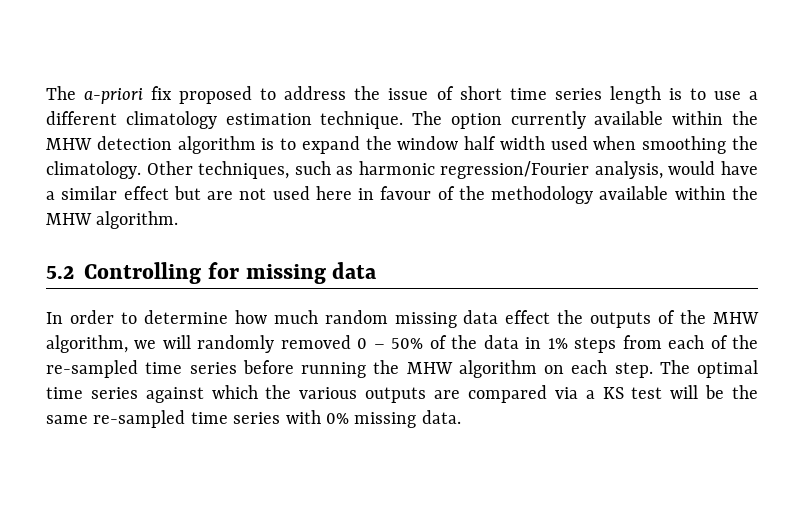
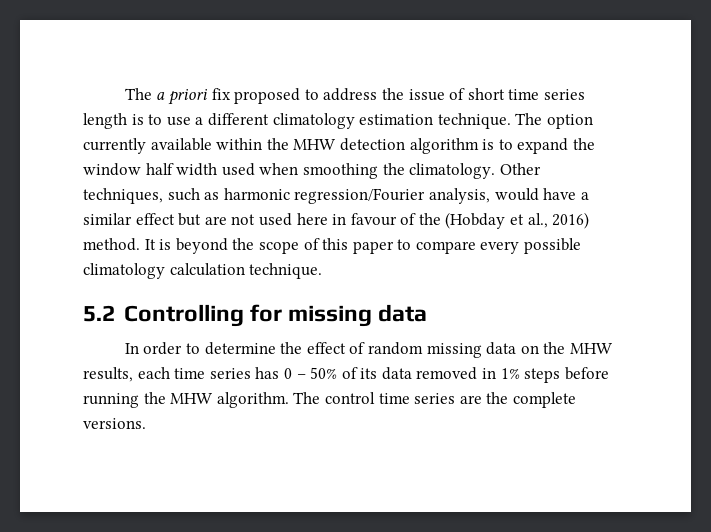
[46,86,144,104] The a-priori -> [124,88,209,105] The a priori
[491,186,758,204] [46,211,179,229] methodology available within the MHW algorithm. -> [445,212,590,229] [83,238,582,254] [83,263,323,279] (Hobday et al., 2016) method. It is beyond the scope of this paper to compare every possible climatology calculation technique.
[234,310,760,328] [46,335,759,353] [46,360,758,378] [46,385,759,403] [46,410,461,428] how much random missing data effect the outputs of the MHW algorithm, we will randomly removed 0 – 50% of the data in 1% steps from each of the re-sampled time series before running the MHW algorithm on each step. The optimal time series against which the various outputs are compared via a KS test will be the same re-sampled time series with 0% missing data. -> [280,342,613,358] [83,367,609,383] [83,392,576,408] [83,418,146,429] the effect of random missing data on the MHW results, each time series has 0 – 50% of its data removed in 1% steps before running the MHW algorithm. The control time series are the complete versions.

